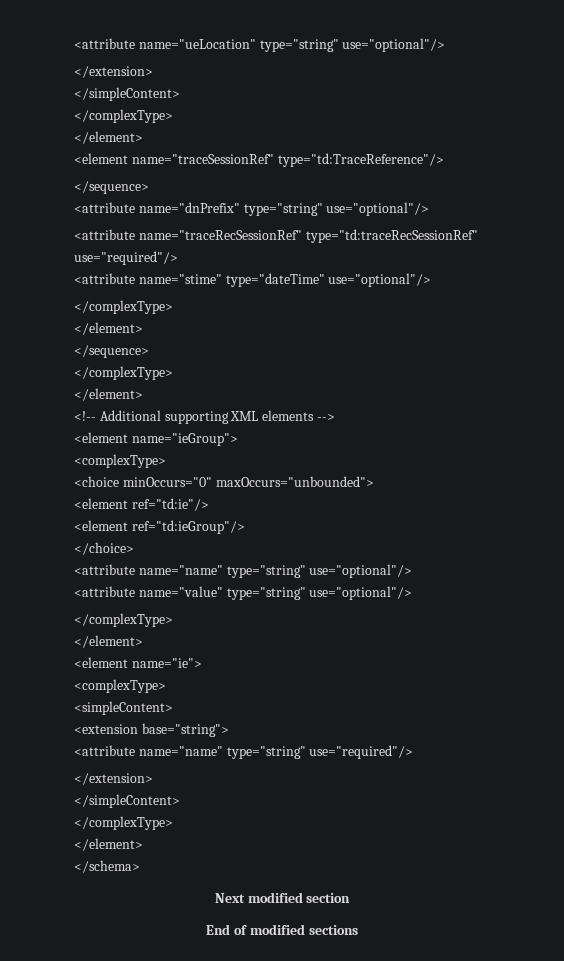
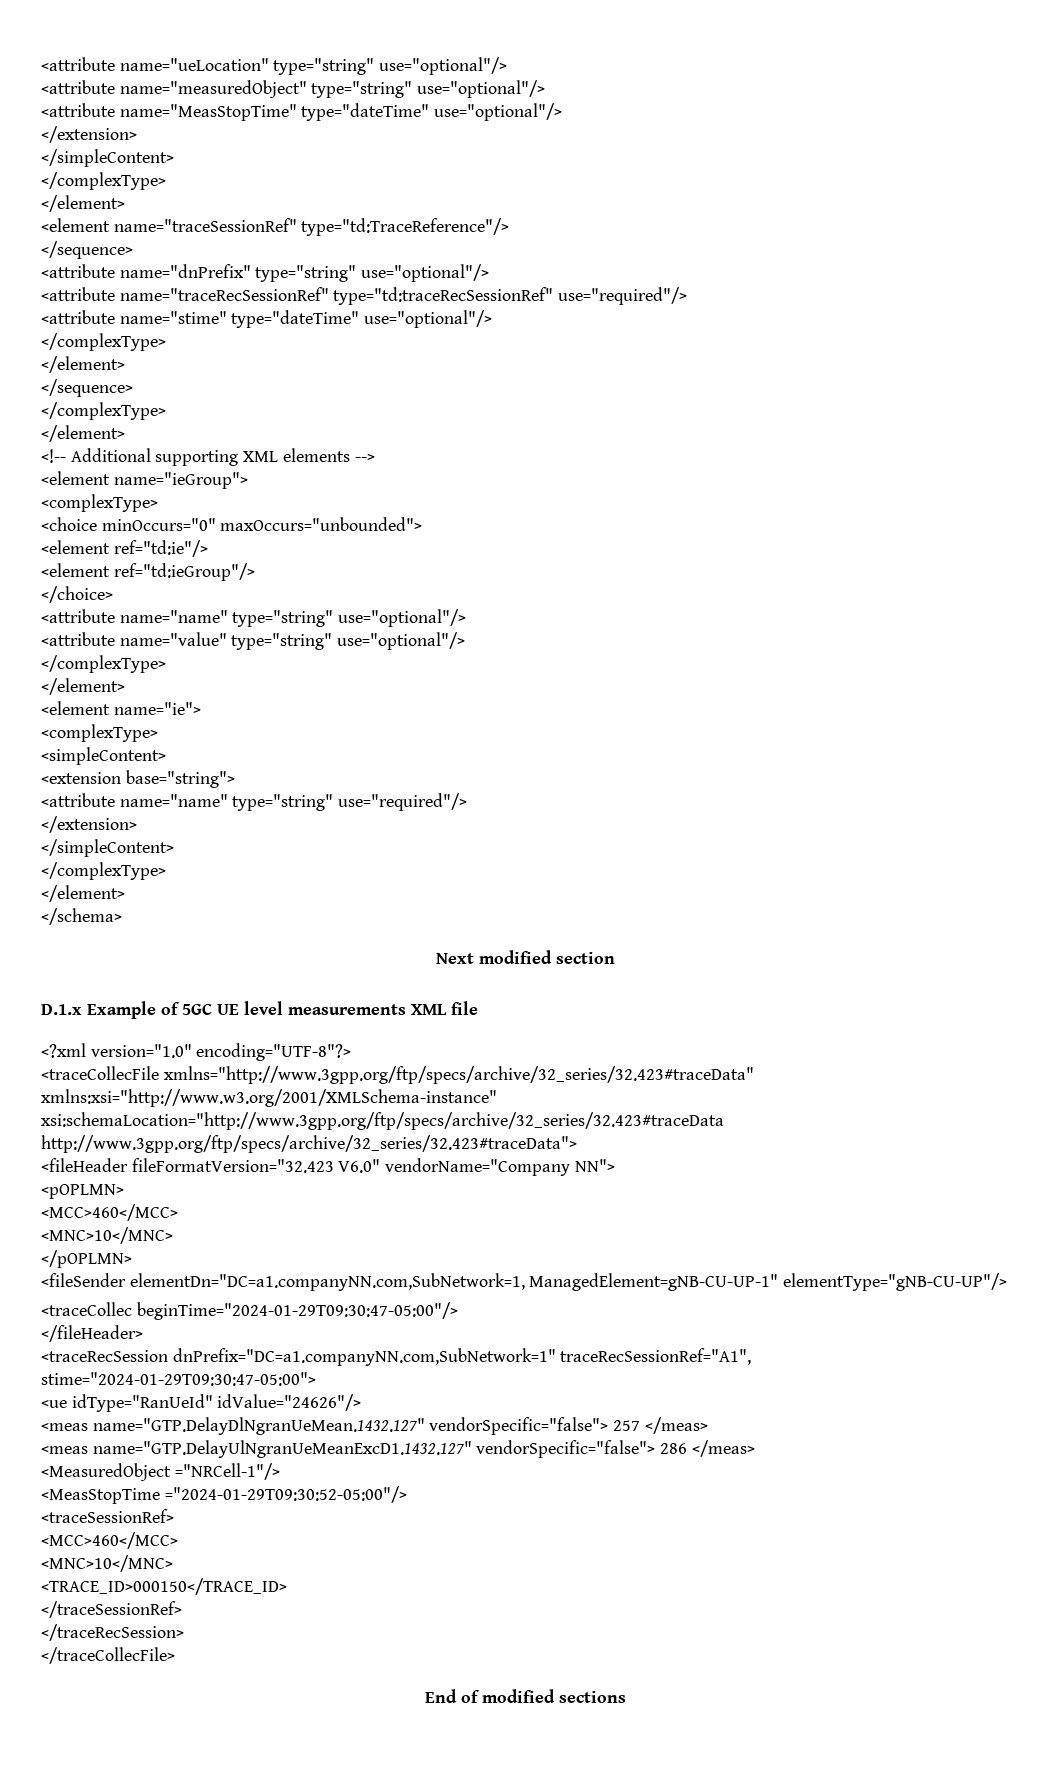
(446, 45) none -> [41,80,546,98] [41,103,563,121] // <attribute name="measuredObject" type="string" use="optional"/> // <attribute name="MeasStopTime" type="dateTime" use="optional"/>
(351, 898) none -> [41,1001,478,1019] [41,1043,352,1061] [41,1066,754,1084] [41,1089,497,1107] [41,1112,724,1130] [41,1135,577,1153] [41,1158,615,1176] [41,1184,124,1199] [41,1204,178,1221] [41,1227,173,1244] [41,1250,132,1268] [41,1273,1008,1291] [41,1302,458,1320] [41,1325,143,1342] [41,1348,752,1366] [41,1372,316,1386] [41,1394,362,1412] [41,1417,708,1435] [41,1440,755,1458] [41,1463,280,1481] [41,1486,407,1504] [41,1509,174,1523] [41,1532,178,1549] [41,1555,173,1572] [41,1578,287,1595] [41,1601,182,1618] [41,1624,184,1641] [41,1647,175,1664] // D.1.x Example of 5GC UE level measurements XML file // <?xml version="1.0" encoding="UTF-8"?> // <traceCollecFile xmlns="http://www.3gpp.org/ftp/specs/archive/32_series/32.423#traceData" xmlns:xsi="http://www.w3.org/2001/XMLSchema-instance" xsi:schemaLocation="http://www.3gpp.org/ftp/specs/archive/32_series/32.423#traceData http://www.3gpp.org/ftp/specs/archive/32_series/32.423#traceData"> // <fileHeader fileFormatVersion="32.423 V6.0" vendorName="Company NN"> // <pOPLMN> // <MCC>460</MCC> // <MNC>10</MNC> // </pOPLMN> // <fileSender elementDn="DC=a1.companyNN.com,SubNetwork=1, ManagedElement=gNB-CU-UP-1" elementType="gNB-CU-UP"/> // <traceCollec beginTime="2024-01-29T09:30:47-05:00"/> // </fileHeader> // <traceRecSession dnPrefix="DC=a1.companyNN.com,SubNetwork=1" traceRecSessionRef="A1", stime="2024-01-29T09:30:47-05:00"> // <ue idType="RanUeId" idValue="24626"/> // <meas name="GTP.DelayDlNgranUeMean.1432.127" vendorSpecific="false"> 257 </meas> // <meas name="GTP.DelayUlNgranUeMeanExcD1.1432.127" vendorSpecific="false"> 286 </meas> // <MeasuredObject ="NRCell-1"/> // <MeasStopTime ="2024-01-29T09:30:52-05:00"/> // <traceSessionRef> // <MCC>460</MCC> // <MNC>10</MNC> // <TRACE_ID>000150</TRACE_ID> // </traceSessionRef> // </traceRecSession> // </traceCollecFile>

